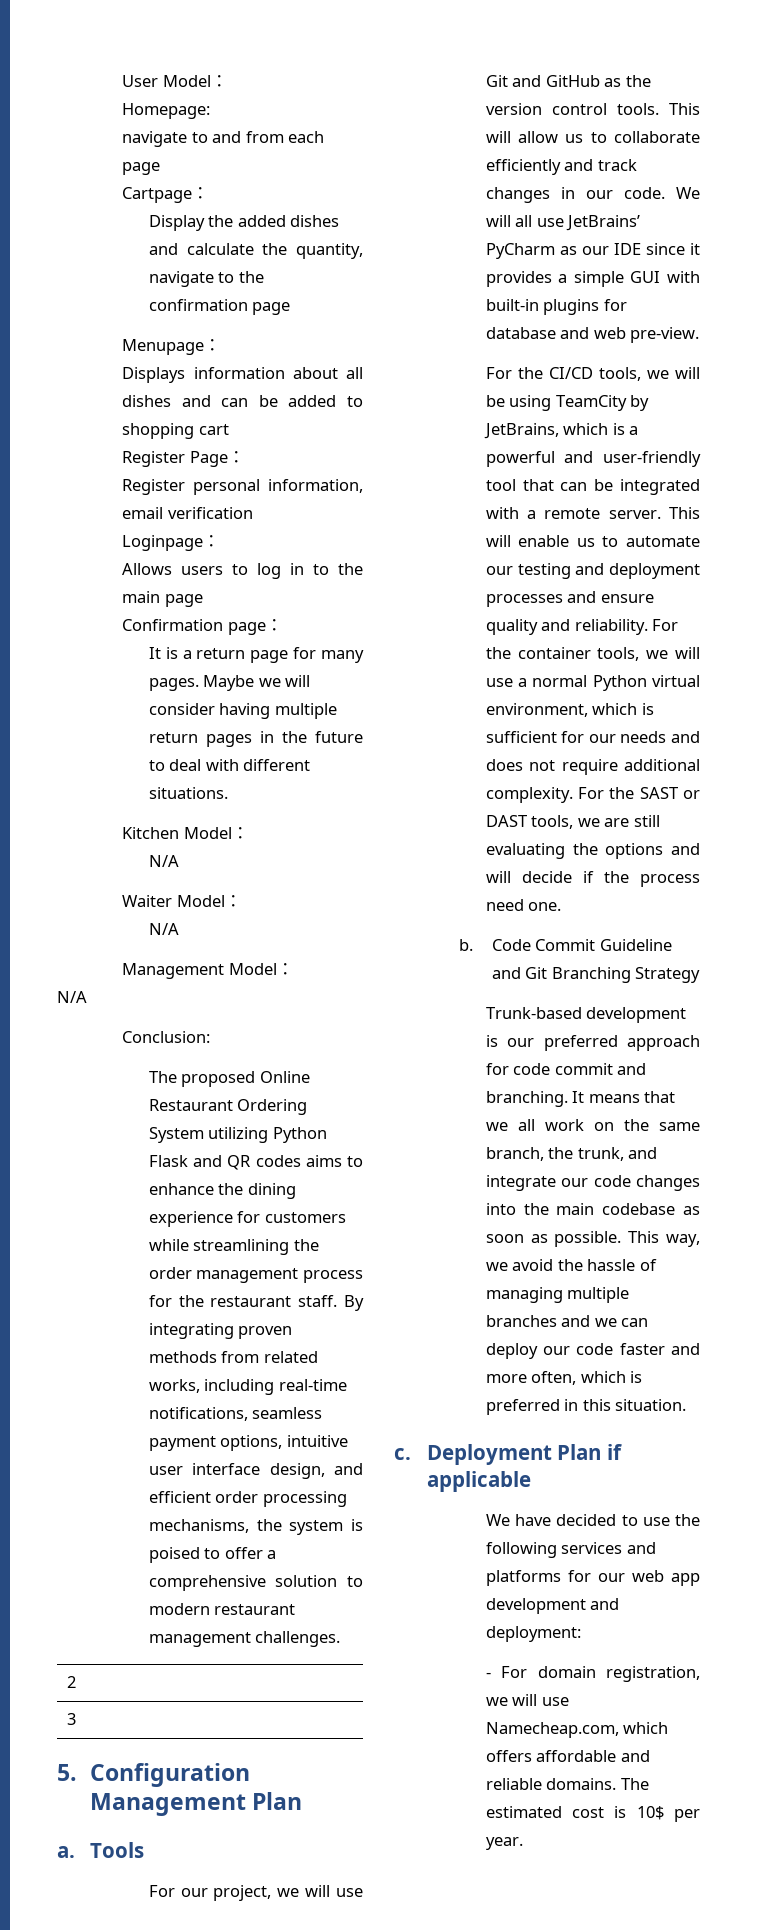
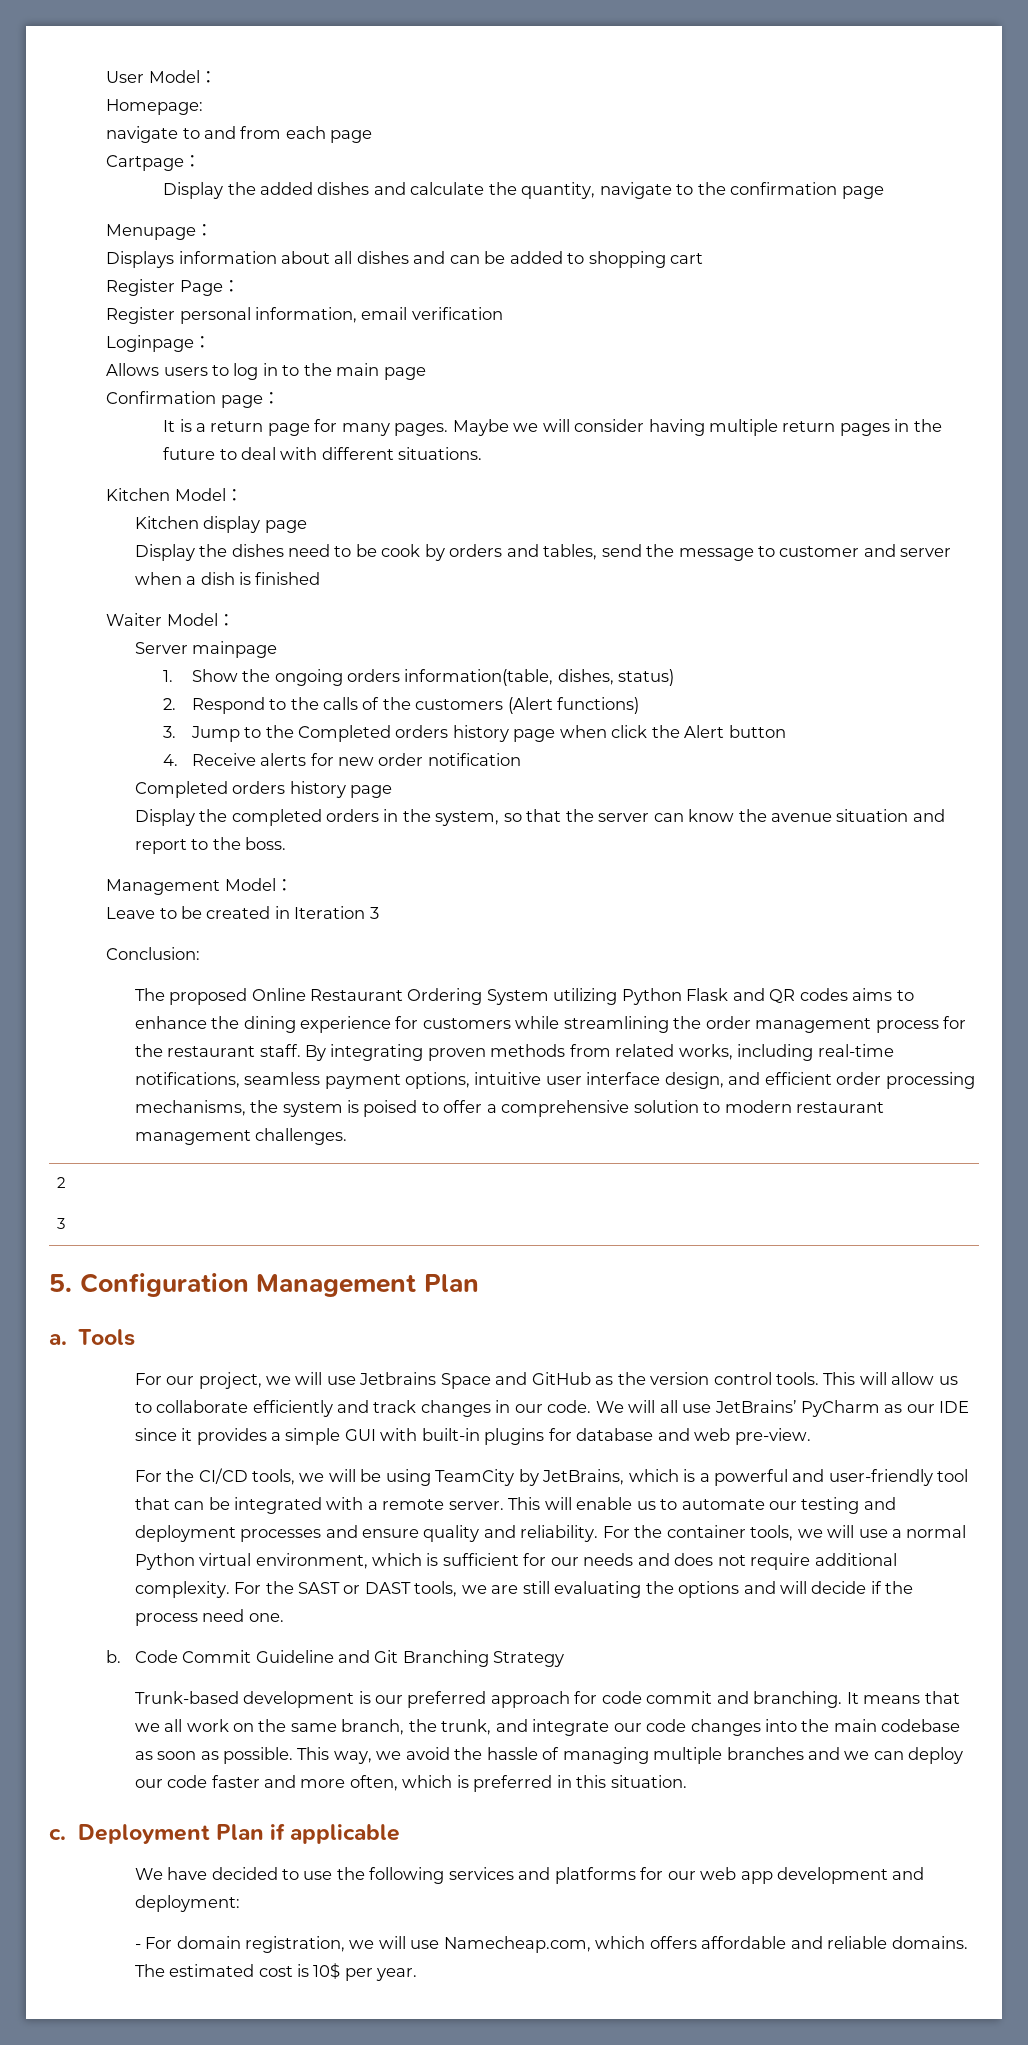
[148,855,179,867] [122,895,242,907] [148,923,179,935] [122,963,294,979] [57,991,87,1003] N/A // Waiter Model： // N/A // Management Model： // N/A -> [134,516,307,533] [134,544,952,561] [134,572,321,585] [106,613,235,626] [134,641,278,658] [163,669,675,686] [163,697,640,714] [163,725,786,742] [163,753,521,766] [134,781,392,798] [134,809,945,826] [134,837,286,854] [106,878,293,895] [106,906,379,919] Kitchen display page // Display the dishes need to be cook by orders and tables, send the message to customer and server when a dish is finished // Waiter Model： // Server mainpage // 1. Show the ongoing orders information(table, dishes, status) // 2. Respond to the calls of the customers (Alert functions) // 3. Jump to the Completed orders history page when click the Alert button // 4. Receive alerts for new order notification // Completed orders history page // Display the completed orders in the system, so that the server can know the avenue situation and report to the boss. // Management Model： // Leave to be created in Iteration 3
[485,75,508,87] Git -> [359,1372,491,1389] Jetbrains Space

